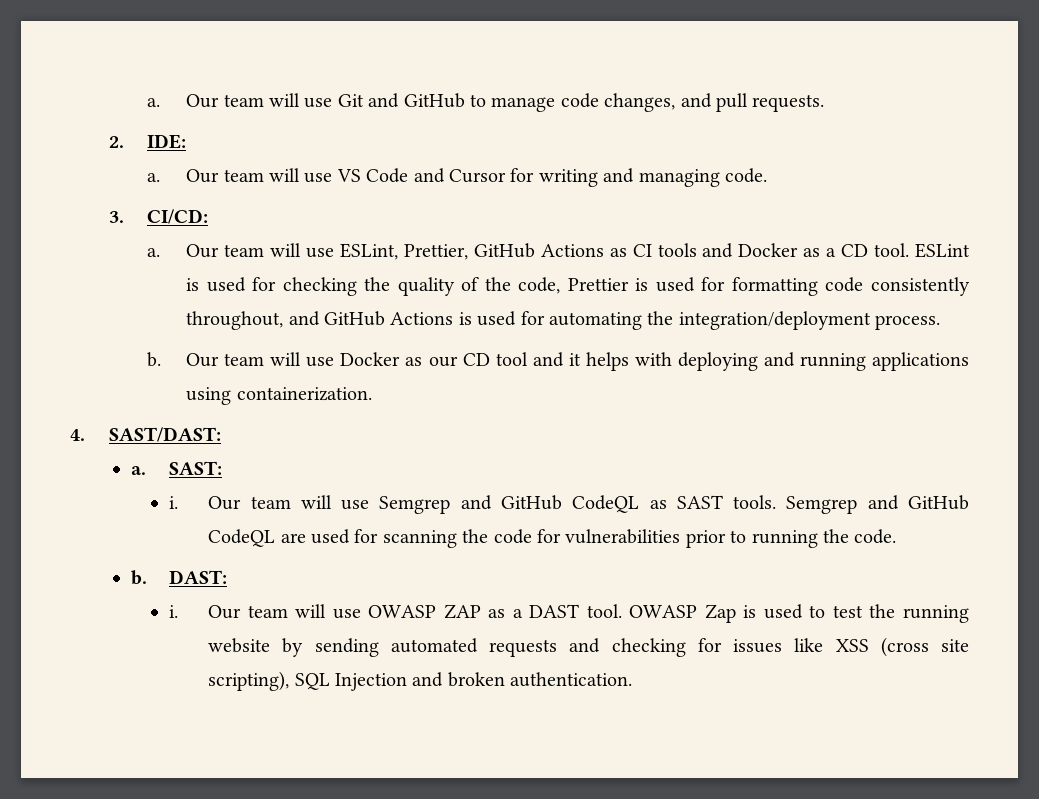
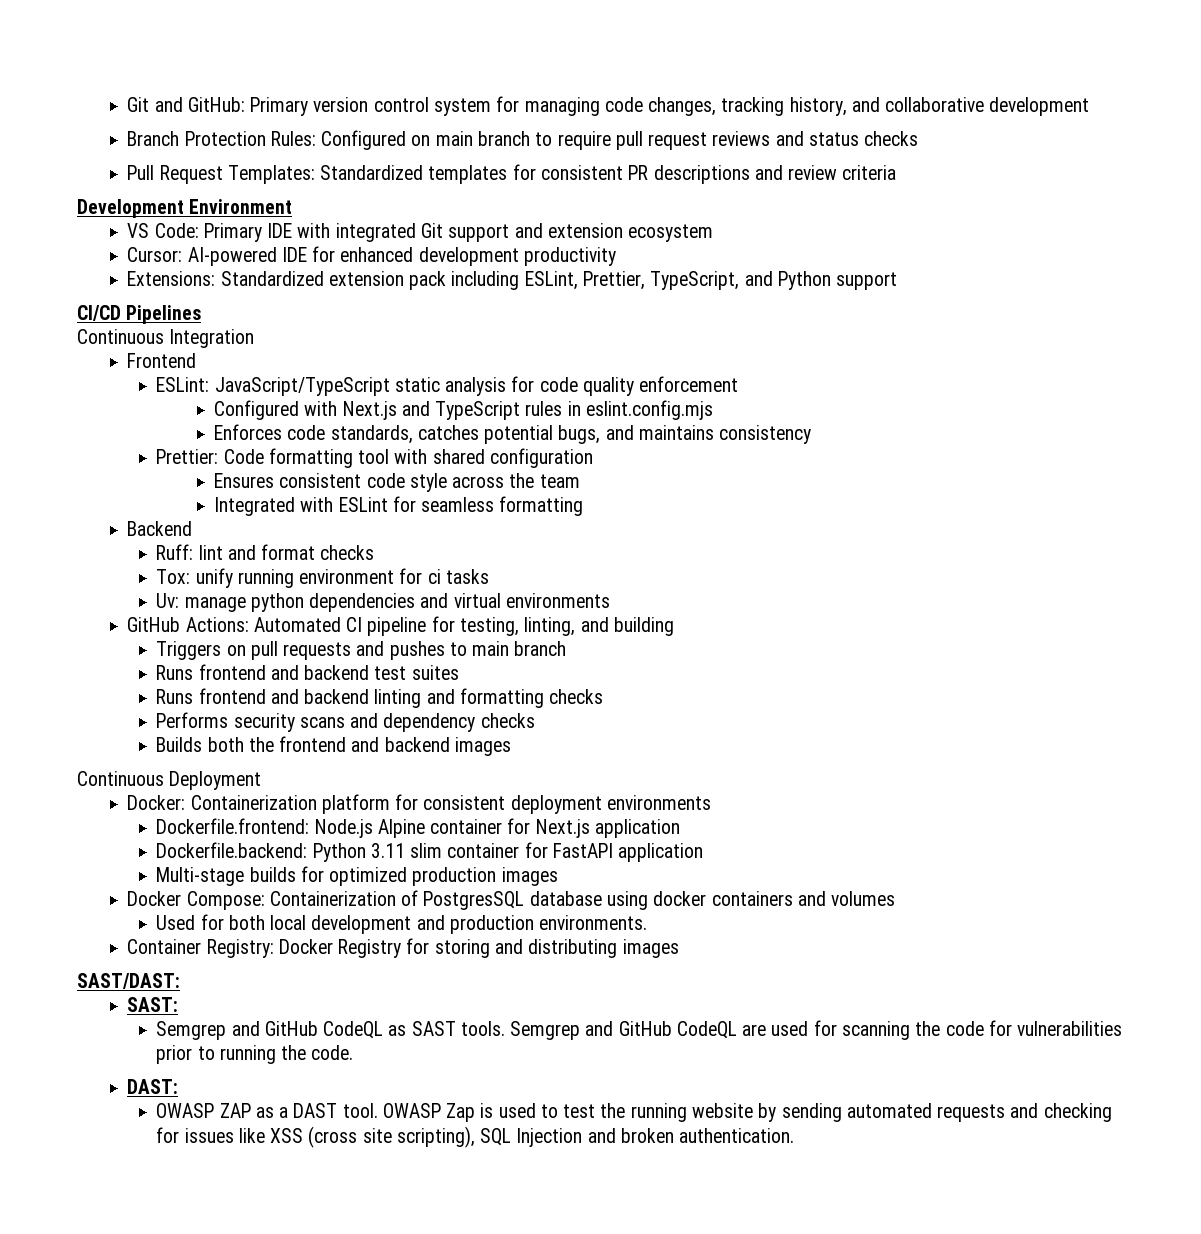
[147,93,825,112] [108,134,187,149] [147,168,768,187] [108,209,209,224] [147,243,971,260] [186,277,971,296] [186,311,941,330] [147,352,970,371] [186,387,372,405] [70,429,85,441] a. Our team will use Git and GitHub to manage code changes, and pull requests. // 2. IDE: // a. Our team will use VS Code and Cursor for writing and managing code. // 3. CI/CD: // a. Our team will use ESLint, Prettier, GitHub Actions as CI tools and Docker as a CD tool. ESLint is used for checking the quality of the code, Prettier is used for formatting code consistently throughout, and GitHub Actions is used for automating the integration/deployment process. // b. Our team will use Docker as our CD tool and it helps with deploying and running applications using containerization. // 4. -> [127,96,1090,116] [127,130,919,150] [127,164,897,184] [77,199,293,218] [127,223,714,242] [127,246,616,266] [127,271,898,290] [77,305,202,324] [77,329,255,348] [127,353,197,368] [156,376,739,396] [214,400,714,420] [214,424,812,444] [156,448,593,468] [214,473,580,492] [214,496,584,516] [127,521,193,536] [156,544,375,560] [156,568,489,588] [156,593,610,612] [127,616,674,636] [156,641,567,660] [156,664,459,680] [156,688,604,708] [156,712,535,732] [156,736,511,756] [77,771,262,790] [127,794,711,814] [156,818,680,838] [156,842,704,862] [156,866,558,886] [127,890,896,910] [156,914,648,934] [127,938,679,958] Git and GitHub: Primary version control system for managing code changes, tracking history, and collaborative development // Branch Protection Rules: Configured on main branch to require pull request reviews and status checks // Pull Request Templates: Standardized templates for consistent PR descriptions and review criteria // Development Environment // VS Code: Primary IDE with integrated Git support and extension ecosystem // Cursor: AI-powered IDE for enhanced development productivity // Extensions: Standardized extension pack including ESLint, Prettier, TypeScript, and Python support // CI/CD Pipelines // Continuous Integration // Frontend // ESLint: JavaScript/TypeScript static analysis for code quality enforcement // Configured with Next.js and TypeScript rules in eslint.config.mjs // Enforces code standards, catches potential bugs, and maintains consistency // Prettier: Code formatting tool with shared configuration // Ensures consistent code style across the team // Integrated with ESLint for seamless formatting // Backend // Ruff: lint and format checks // Tox: unify running environment for ci tasks // Uv: manage python dependencies and virtual environments // GitHub Actions: Automated CI pipeline for testing, linting, and building // Triggers on pull requests and pushes to main branch // Runs frontend and backend test suites // Runs frontend and backend linting and formatting checks // Performs security scans and dependency checks // Builds both the frontend and backend images // Continuous Deployment // Docker: Containerization platform for consistent deployment environments // Dockerfile.frontend: Node.js Alpine container for Next.js application // Dockerfile.backend: Python 3.11 slim container for FastAPI application // Multi-stage builds for optimized production images // Docker Compose: Containerization of PostgresSQL database using docker containers and volumes // Used for both local development and production environments. // Container Registry: Docker Registry for storing and distributing images //
[130,466,146,475] a. -> (180, 981) none
[169,495,370,510] i. Our team will use -> (179, 1004) none
[130,570,147,585] b. -> (354, 1052) none
[169,604,361,619] i. Our team will use -> (179, 1086) none

